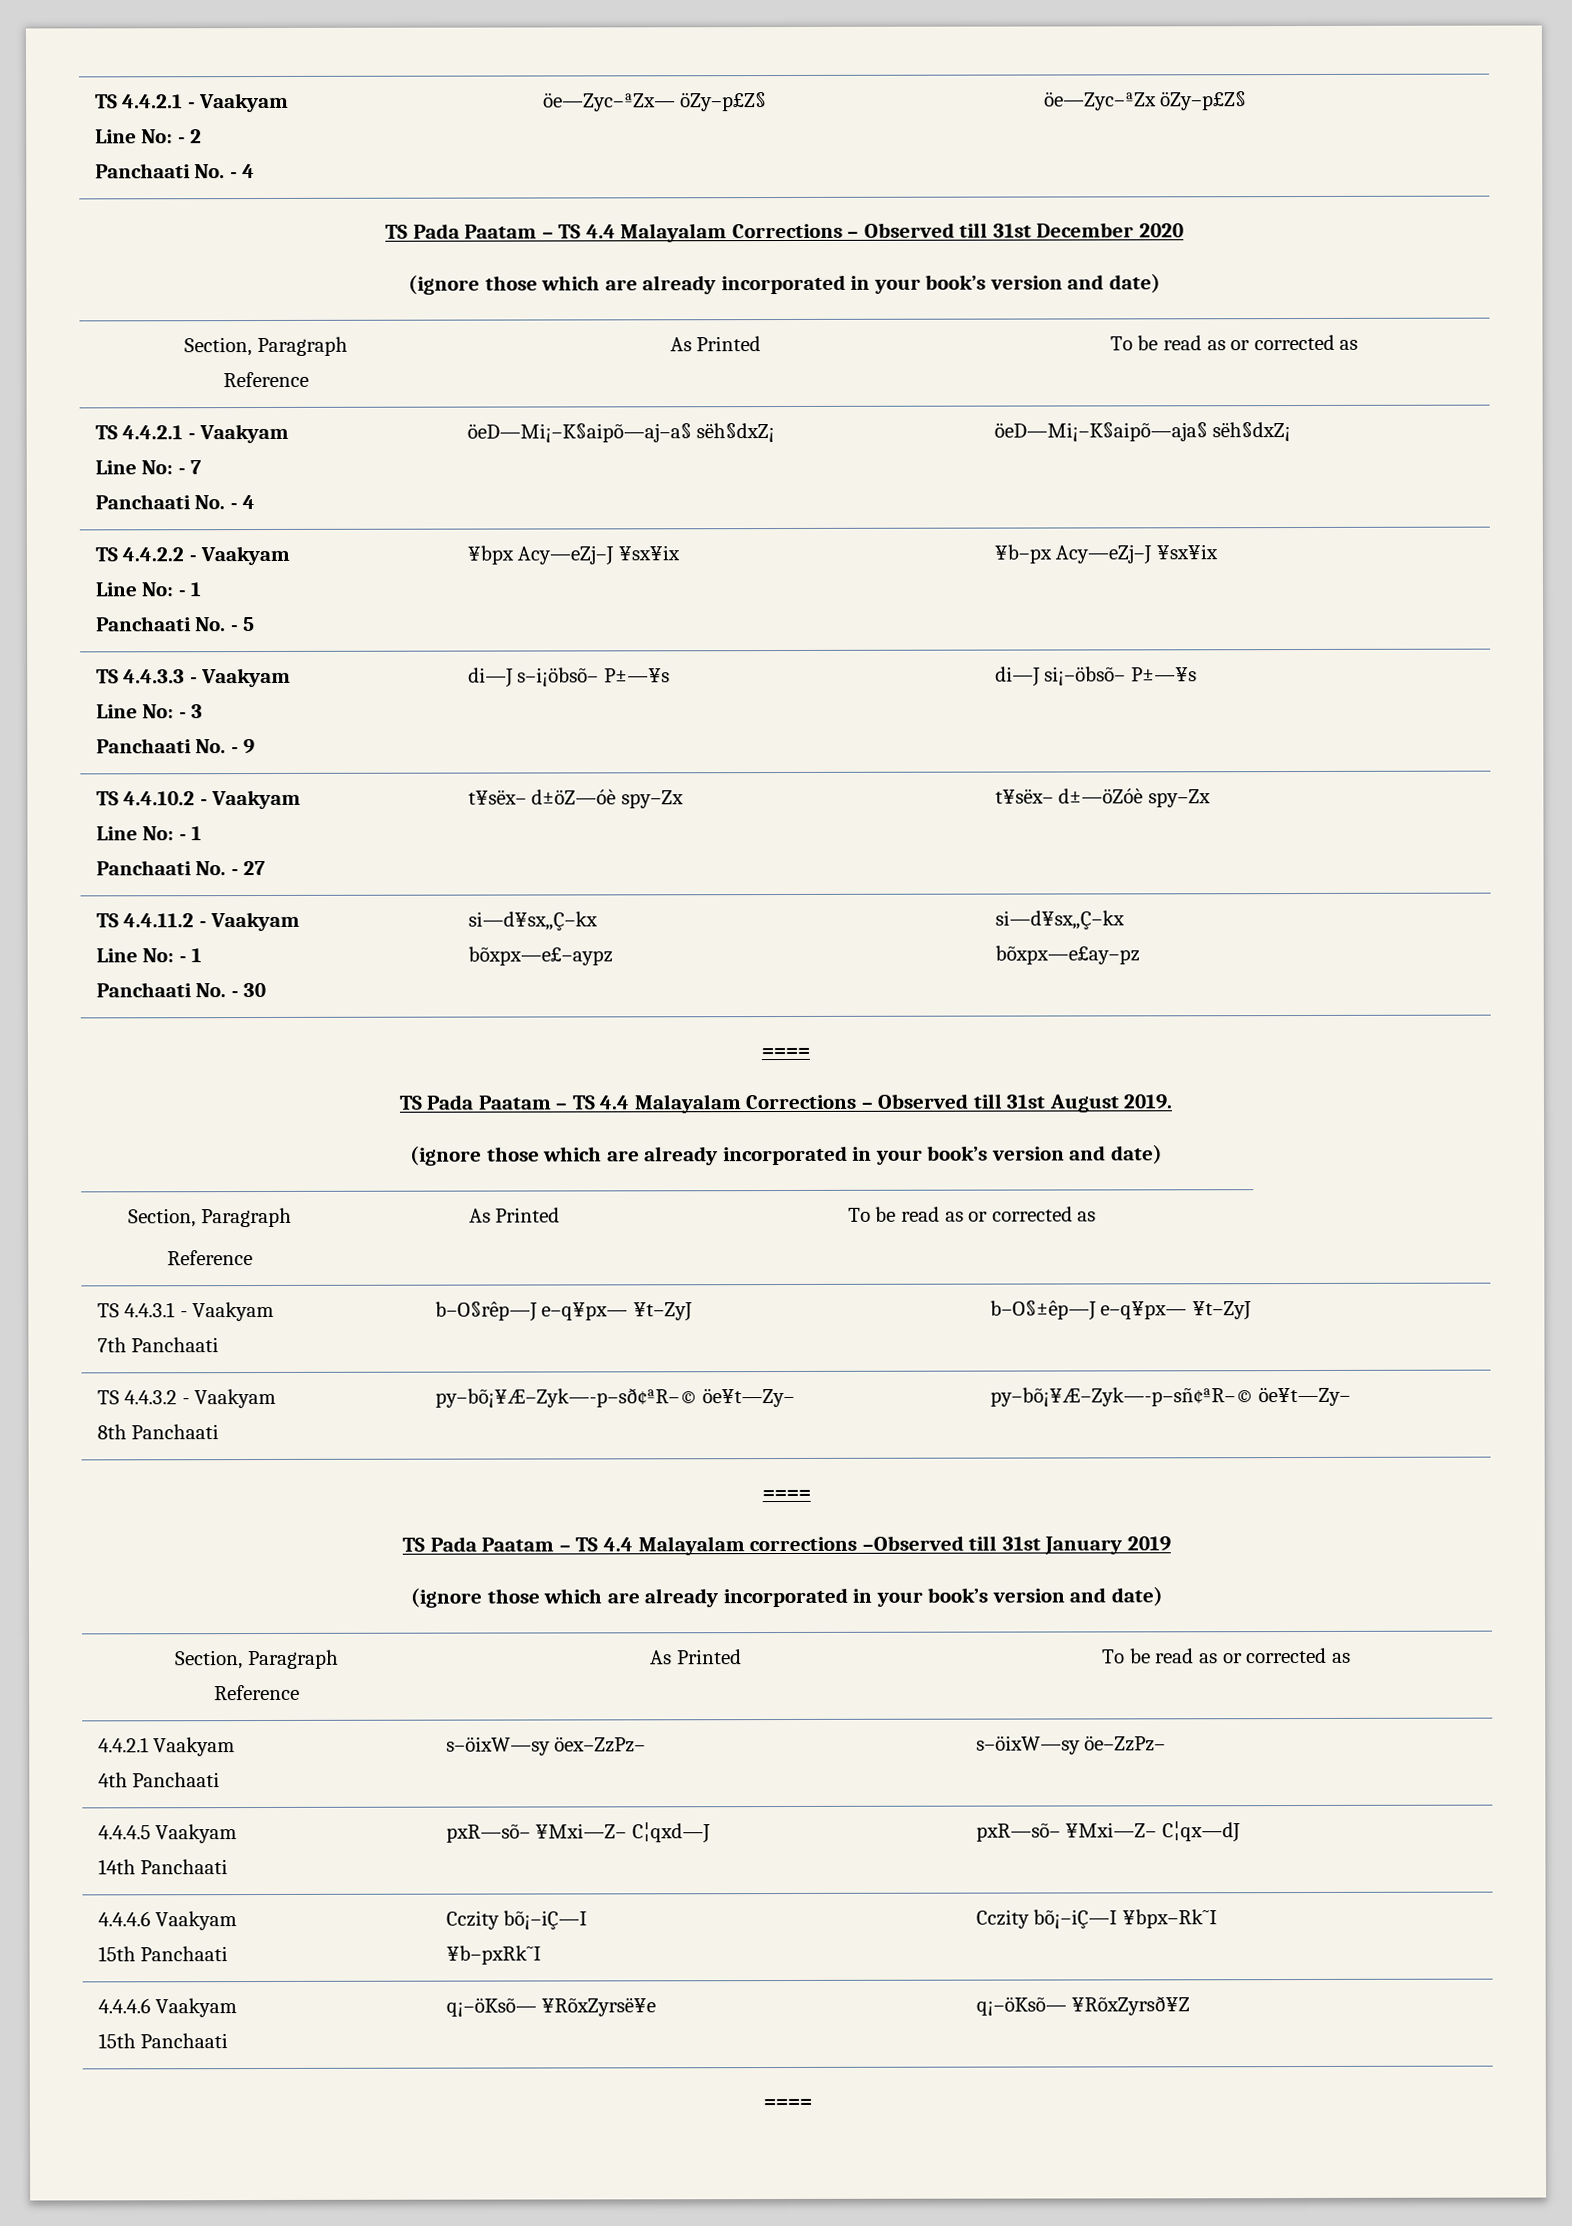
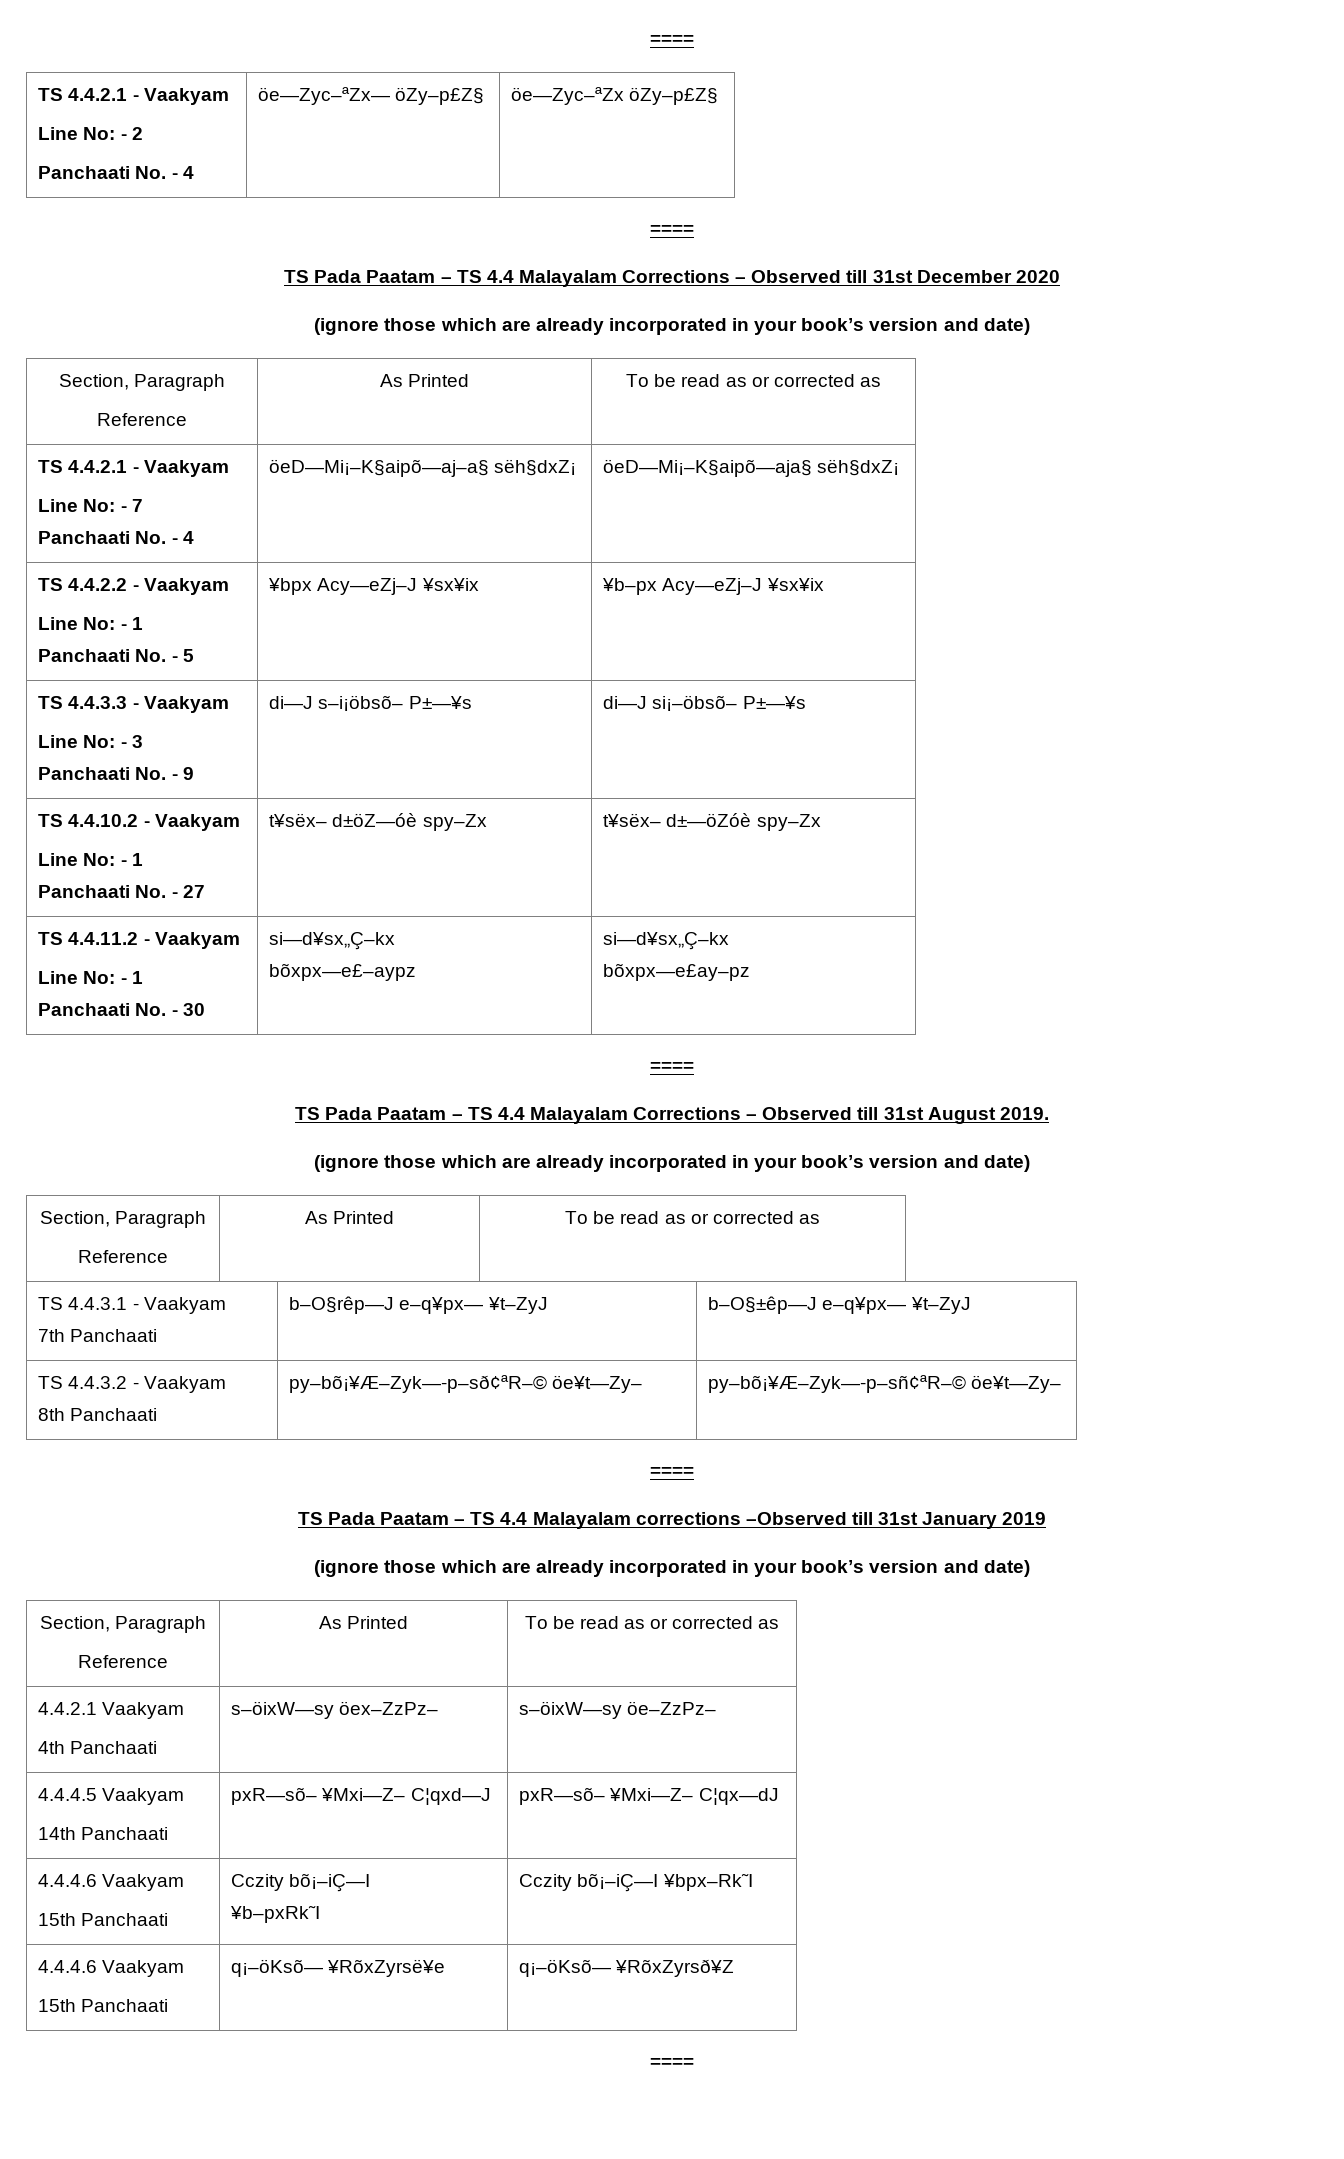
(94, 101) none -> [650,35,694,45] ==== //
(1248, 101) none -> [650,225,694,235] // ====

